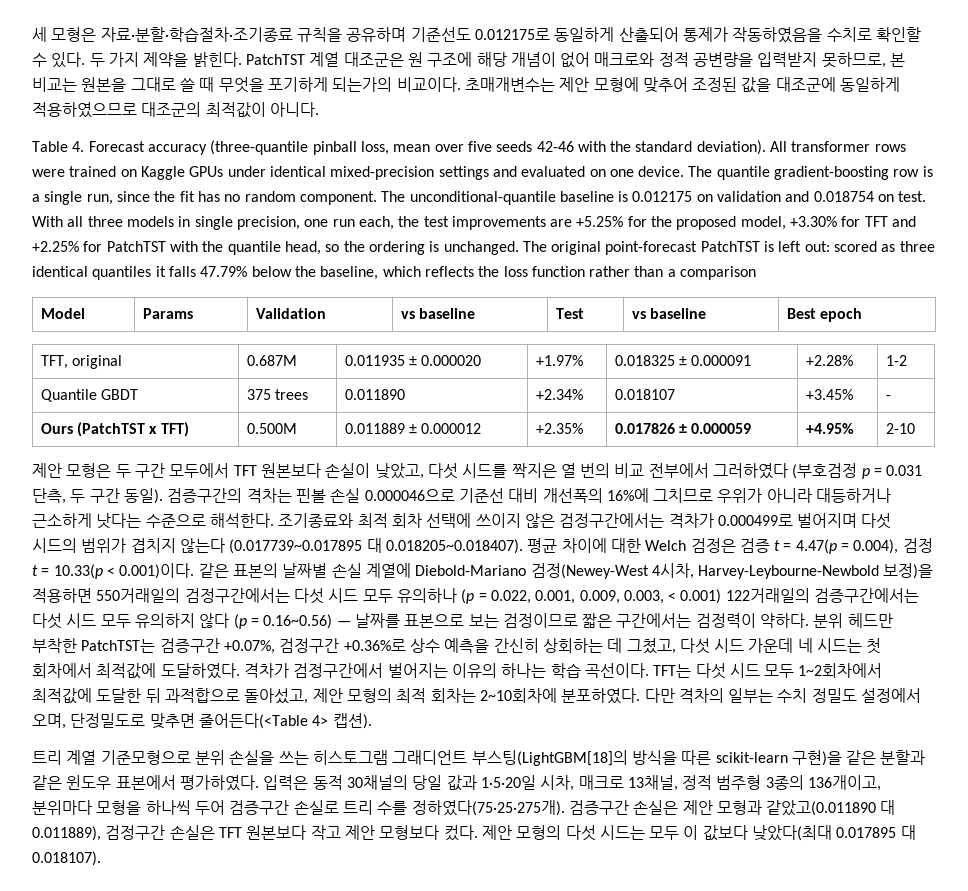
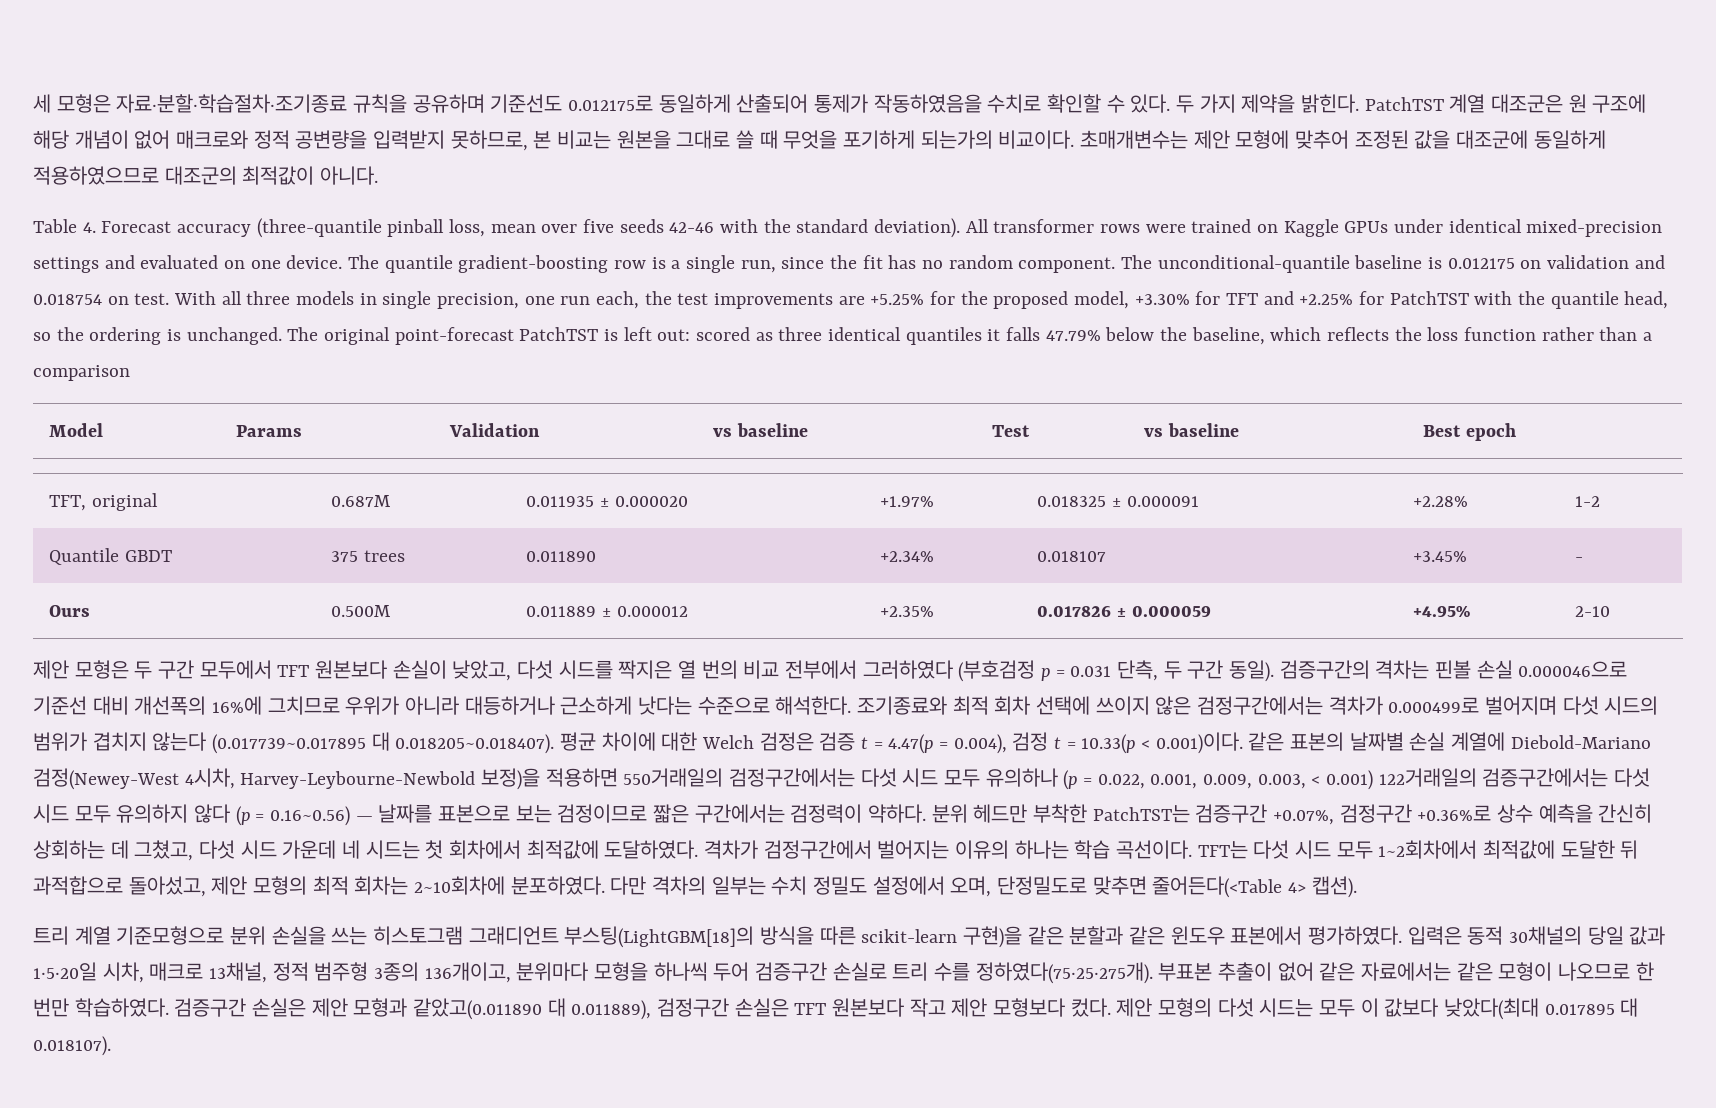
[76,422,189,437] (PatchTST x TFT) -> (91, 611) none
(565, 808) none -> [1158,962,1654,981] [33,998,169,1017] 부표본 추출이 없어 같은 자료에서는 같은 모형이 나오므로 한 번만 학습하였다.

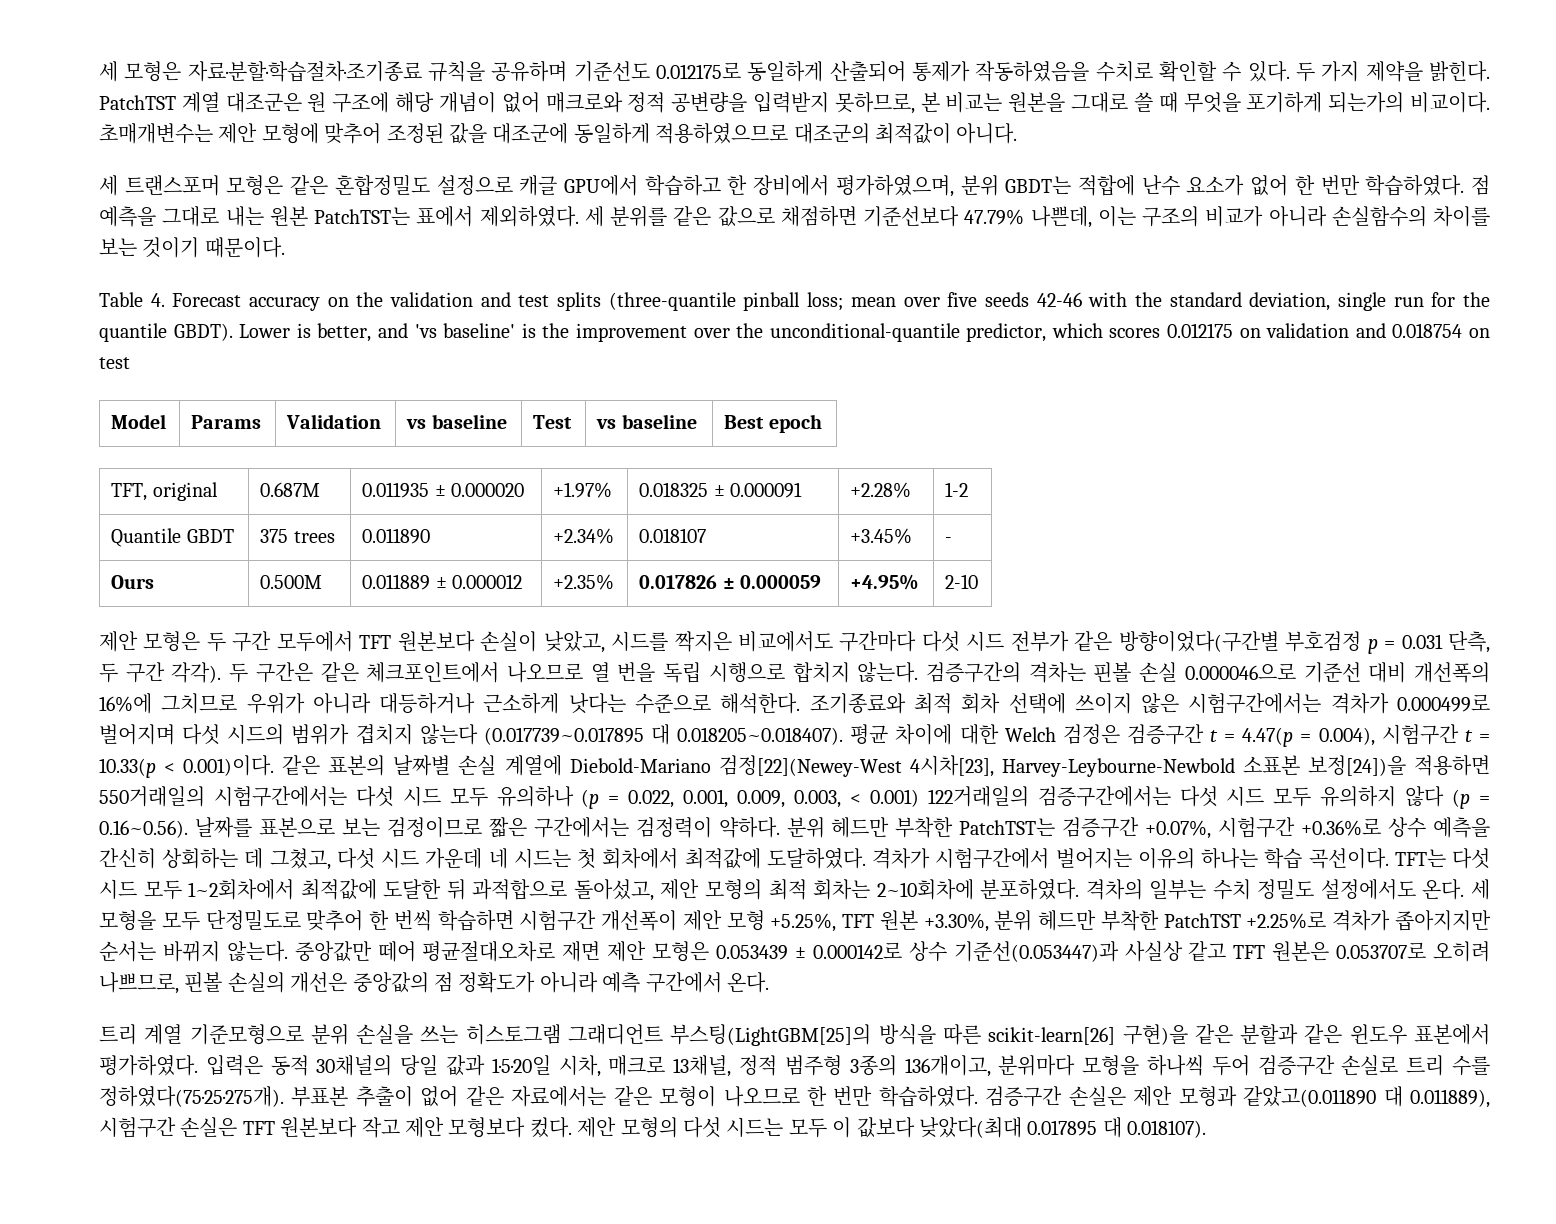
[33,219,252,237] Table 4. Forecast accuracy -> [99,175,1490,197] [99,206,1490,228] [99,237,285,258] [99,292,602,311] 세 트랜스포머 모형은 같은 혼합정밀도 설정으로 캐글 GPU에서 학습하고 한 장비에서 평가하였으며, 분위 GBDT는 적합에 난수 요소가 없어 한 번만 학습하였다. 점 예측을 그대로 내는 원본 PatchTST는 표에서 제외하였다. 세 분위를 같은 값으로 채점하면 기준선보다 47.79% 나쁜데, 이는 구조의 비교가 아니라 손실함수의 차이를 보는 것이기 때문이다. // Table 4. Forecast accuracy on the validation and test splits
[449,219,486,237] loss, -> [807,292,844,311] loss;
[874,218,1663,238] [33,255,1443,273] deviation). All transformer rows were trained on Kaggle GPUs under identical mixed-precision settings and evaluated on one device. The quantile gradient-boosting row is a single run, since the fit has no random component. The unconditional-quantile baseline is -> [1249,292,1491,311] [99,323,1161,342] deviation, single run for the quantile GBDT). Lower is better, and 'vs baseline' is the improvement over the unconditional-quantile predictor, which scores
[134,291,1669,309] [33,327,1653,345] [33,365,130,381] test. With all three models in single precision, one run each, the test improvements are +5.25% for the proposed model, +3.30% for TFT and +2.25% for PatchTST with the quantile head, so the ordering is unchanged. The original point-forecast PatchTST is left out: scored as three identical quantiles it falls 47.79% below the baseline, which reflects the loss function rather than a comparison -> [99,357,130,369] test
[517,660,554,679] 다섯 -> (605, 642) none
[678,660,1036,682] 열 번의 비교 전부에서 그러하였다 (부호검정 -> [738,631,1362,652] 비교에서도 구간마다 다섯 시드 전부가 같은 방향이었다(구간별 부호검정
[1229,660,1275,682] 동일). -> [171,662,919,683] 각각). 두 구간은 같은 체크포인트에서 나오므로 열 번을 독립 시행으로 합치지 않는다.
[1197,696,1324,715] 검정구간에서는 -> [1188,693,1322,714] 시험구간에서는
[819,732,856,751] 검증 -> [1126,724,1204,745] 검증구간
[1012,732,1049,751] 검정 -> [1381,724,1459,745] 시험구간
[33,768,541,790] 검정(Newey-West 4시차, Harvey-Leybourne-Newbold 보정)을 -> [718,755,1406,777] 검정[22](Newey-West 4시차[23], Harvey-Leybourne-Newbold 소표본 보정[24])을
[729,768,856,787] 검정구간에서는 -> [213,786,347,807] 시험구간에서는
[270,806,373,826] 0.16~0.56) — -> [99,820,188,838] 0.16~0.56).
[1339,804,1412,823] 검정구간 -> [1218,817,1296,838] 시험구간
[763,840,872,859] 검정구간에서 -> [935,848,1050,869] 시험구간에서
[610,876,647,895] 다만 -> (1080, 889) none
[872,876,1357,898] 설정에서 오며, 단정밀도로 맞추면 줄어든다(<Table 4> 캡션). -> [1320,879,1490,900] [99,910,1491,932] [99,941,1490,962] [99,972,769,994] 설정에서도 온다. 세 모형을 모두 단정밀도로 맞추어 한 번씩 학습하면 시험구간 개선폭이 제안 모형 +5.25%, TFT 원본 +3.30%, 분위 헤드만 부착한 PatchTST +2.25%로 격차가 좁아지지만 순서는 바뀌지 않는다. 중앙값만 떼어 평균절대오차로 재면 제안 모형은 0.053439 ± 0.000142로 상수 기준선(0.053447)과 사실상 같고 TFT 원본은 0.053707로 오히려 나쁘므로, 핀볼 손실의 개선은 중앙값의 점 정확도가 아니라 예측 구간에서 온다.
[564,926,755,948] 부스팅(LightGBM[18]의 -> [670,1024,872,1046] 부스팅(LightGBM[25]의
[861,929,958,943] scikit-learn -> [988,1027,1116,1045] scikit-learn[26]
[657,998,730,1017] 검정구간 -> [99,1117,176,1138] 시험구간

